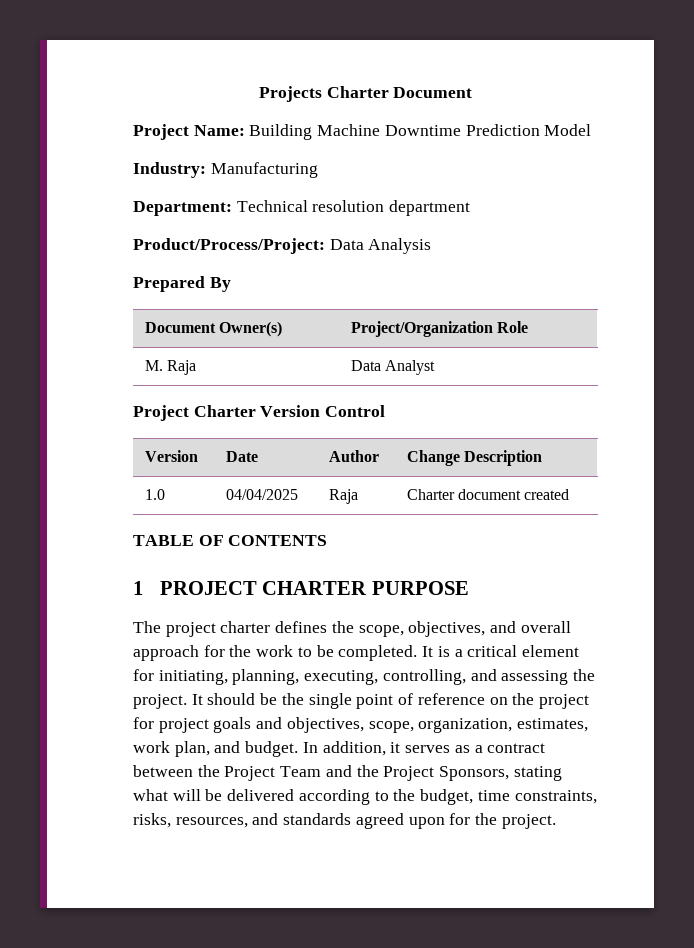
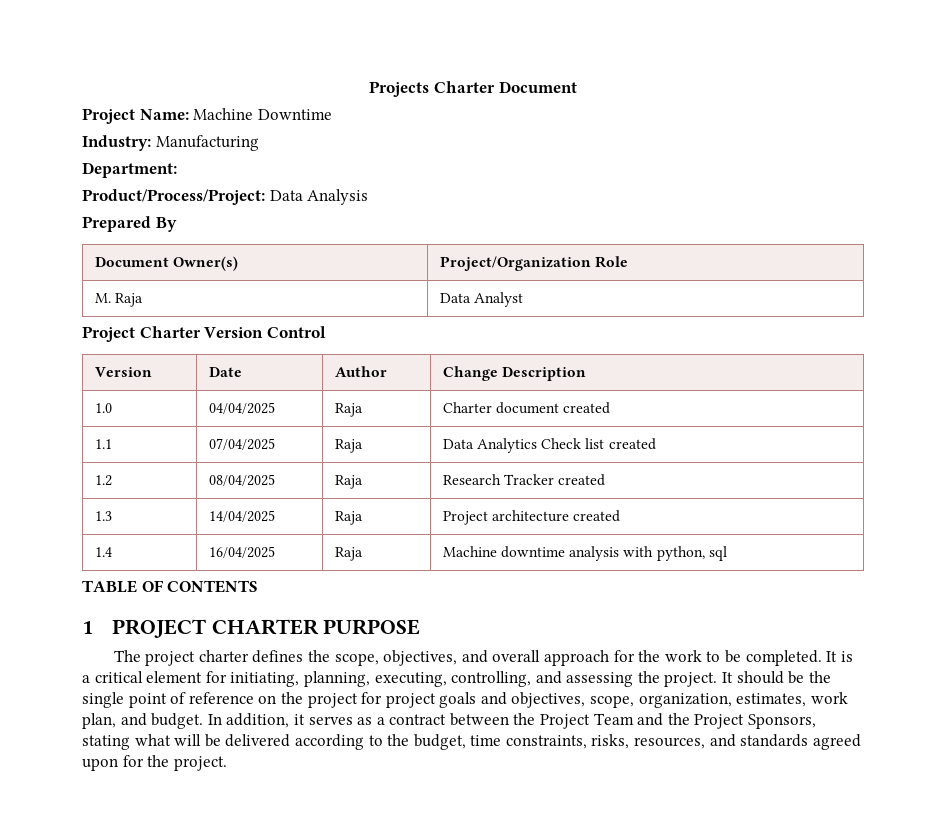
[249,124,313,140] Building -> (189, 114) none
[465,124,592,136] Prediction Model -> (332, 114) none
[236,200,471,216] Technical resolution department -> (177, 170) none
(570, 494) none -> [94,439,112,449] [208,438,275,450] [334,439,363,453] [442,438,656,453] [94,475,112,486] [208,474,275,486] [334,475,363,489] [442,474,606,486] [94,511,112,521] [208,510,275,522] [334,511,363,525] [442,510,621,525] [94,547,112,557] [208,546,275,558] [334,547,363,561] [442,546,727,561] // 1.1 | 07/04/2025 | Raja | Data Analytics Check list created // 1.2 | 08/04/2025 | Raja | Research Tracker created // 1.3 | 14/04/2025 | Raja | Project architecture created // 1.4 | 16/04/2025 | Raja | Machine downtime analysis with python, sql

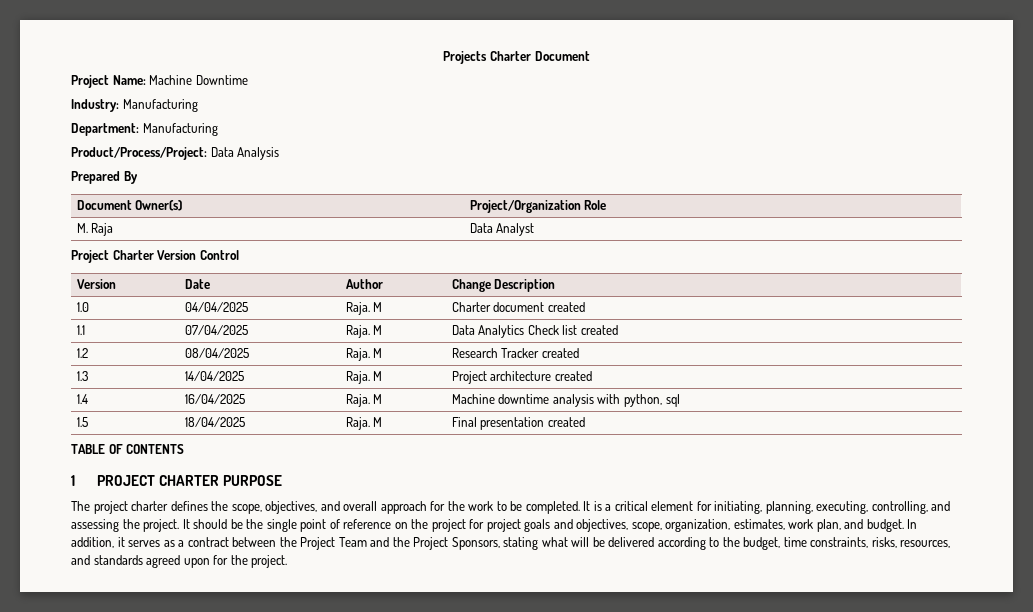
(177, 170) none -> [142,123,218,136] Manufacturing
[334,403,363,417] Raja -> [345,302,383,315] Raja. M
[334,439,363,453] Raja -> [345,325,383,338] Raja. M
[334,475,363,489] Raja -> [345,348,383,361] Raja. M
[334,511,363,525] Raja -> [345,371,383,384] Raja. M
[334,547,363,561] Raja -> [345,394,383,407] Raja. M
(727, 553) none -> [76,417,88,427] [184,417,245,427] [345,417,383,430] [451,417,585,430] // 1.5 | 18/04/2025 | Raja. M | Final presentation created

